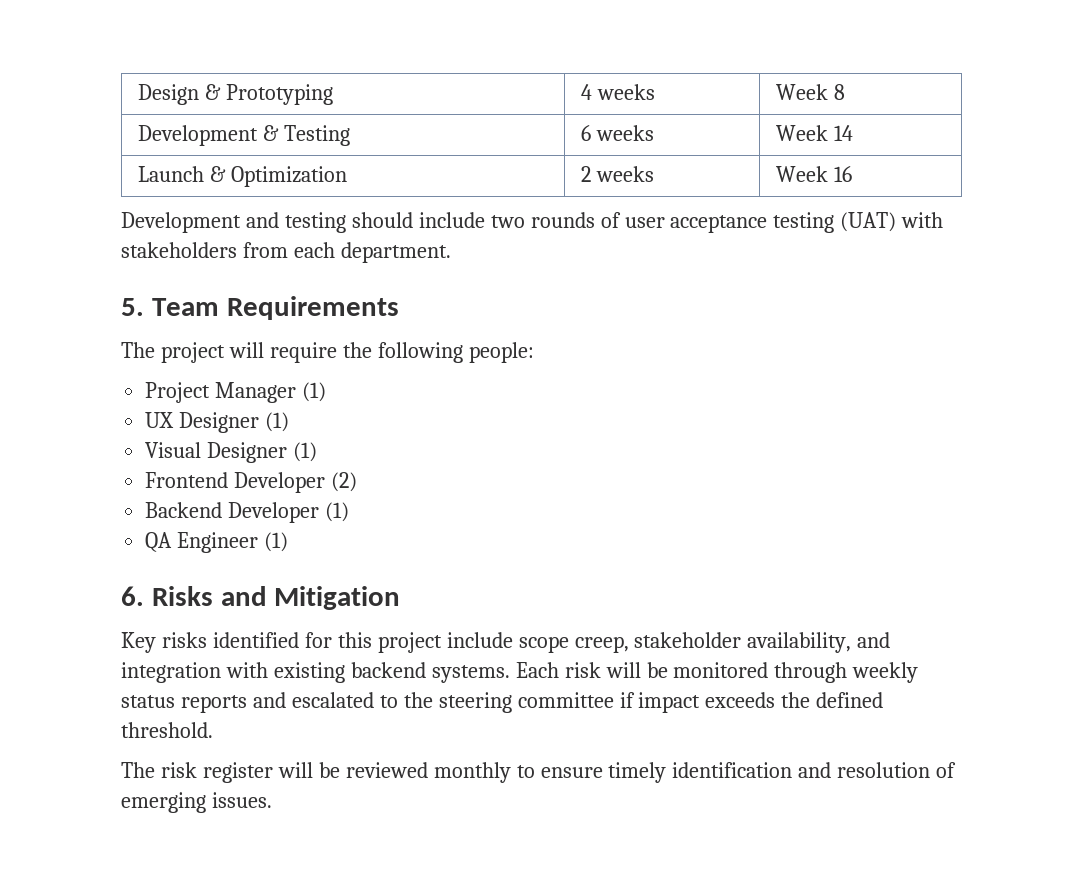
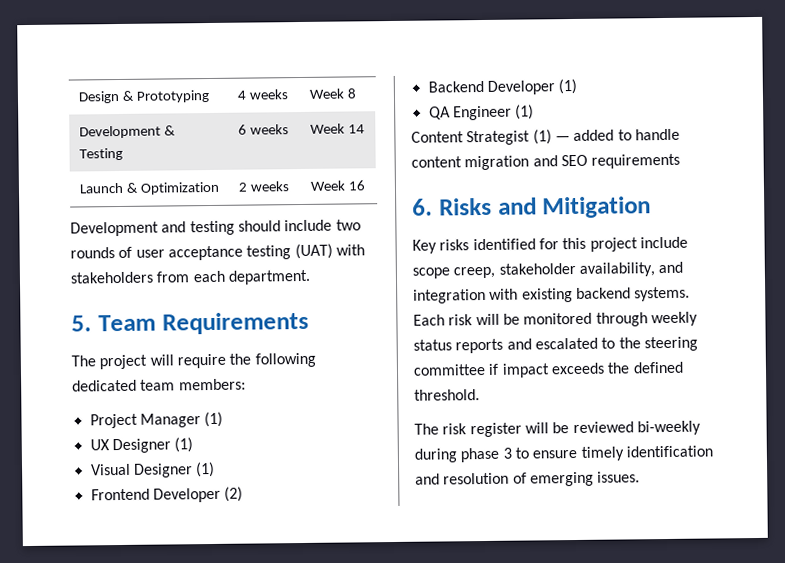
[468,342,534,363] people: -> [72,378,246,392] dedicated team members:
(289, 542) none -> [411,128,680,146] [411,153,681,171] // Content Strategist (1) — added to handle content migration and SEO requirements
[433,762,511,783] monthly -> [636,420,701,436] [414,447,512,463] bi-weekly during phase 3

